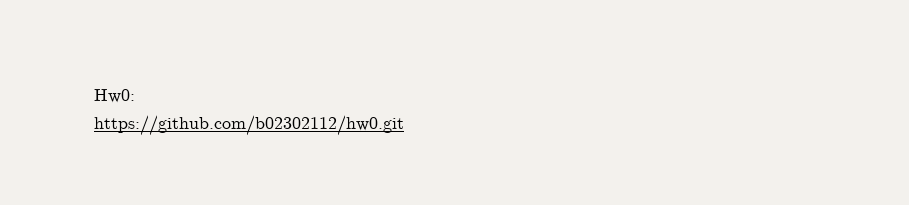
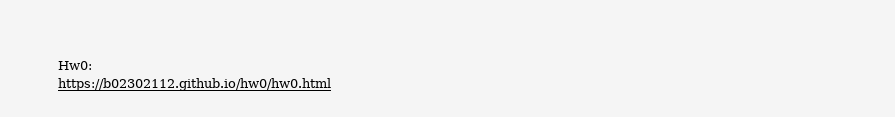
[94,115,404,136] https://github.com/b02302112/hw0.git -> [58,78,331,91] https://b02302112.github.io/hw0/hw0.html

